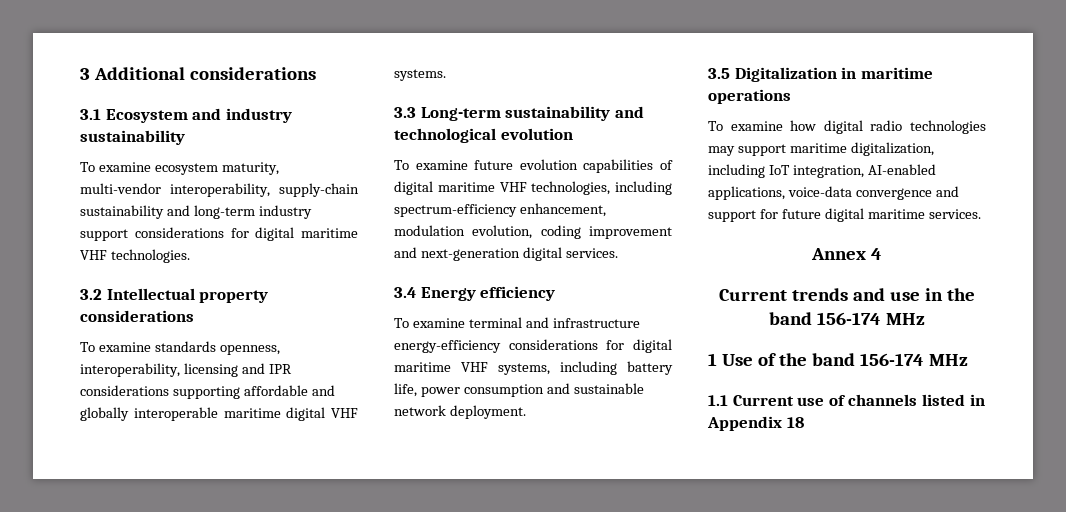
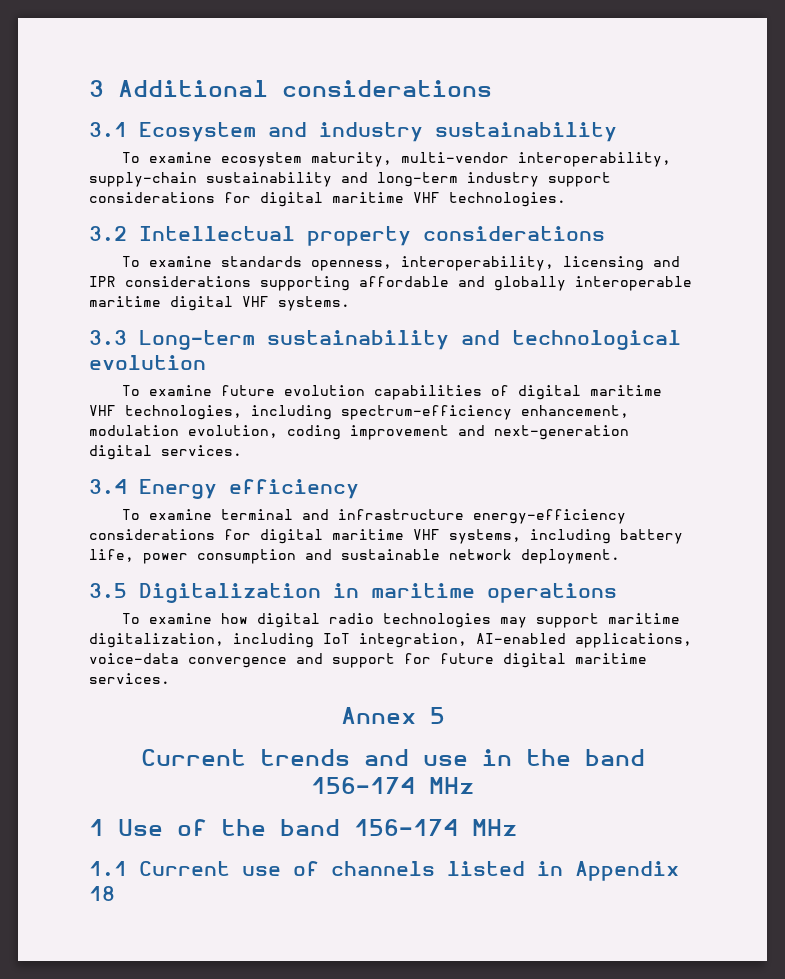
[870,248,882,260] 4 -> [429,707,445,724] 5

